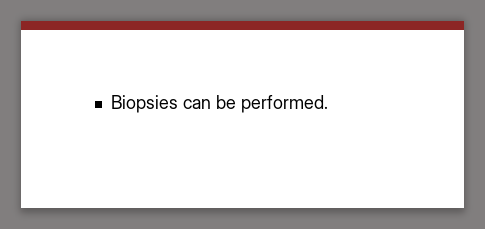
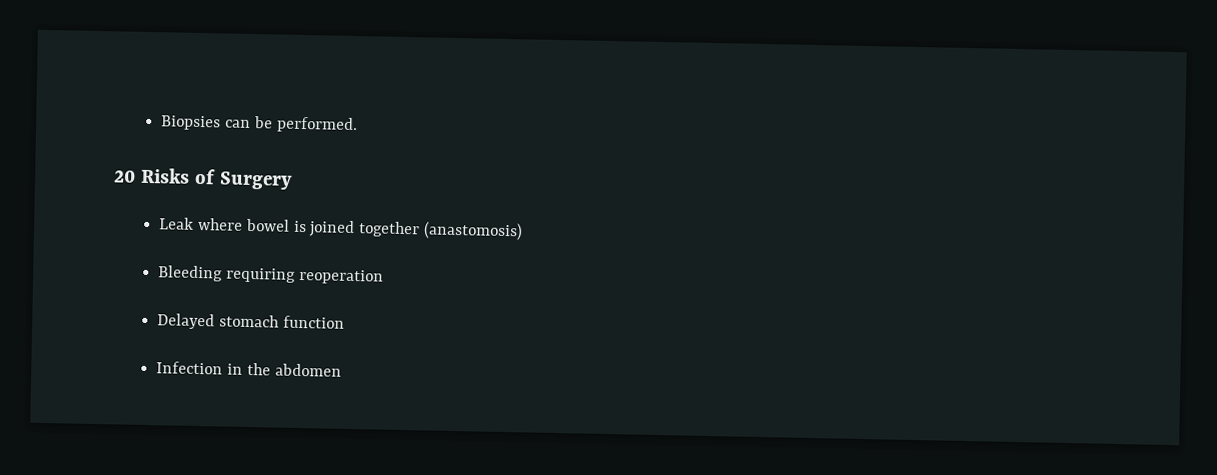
(329, 104) none -> [113,167,293,190] [159,217,523,241] [158,265,384,285] [157,313,345,330] [156,361,342,377] // 20 Risks of Surgery // Leak where bowel is joined together (anastomosis) // Bleeding requiring reoperation // Delayed stomach function // Infection in the abdomen

